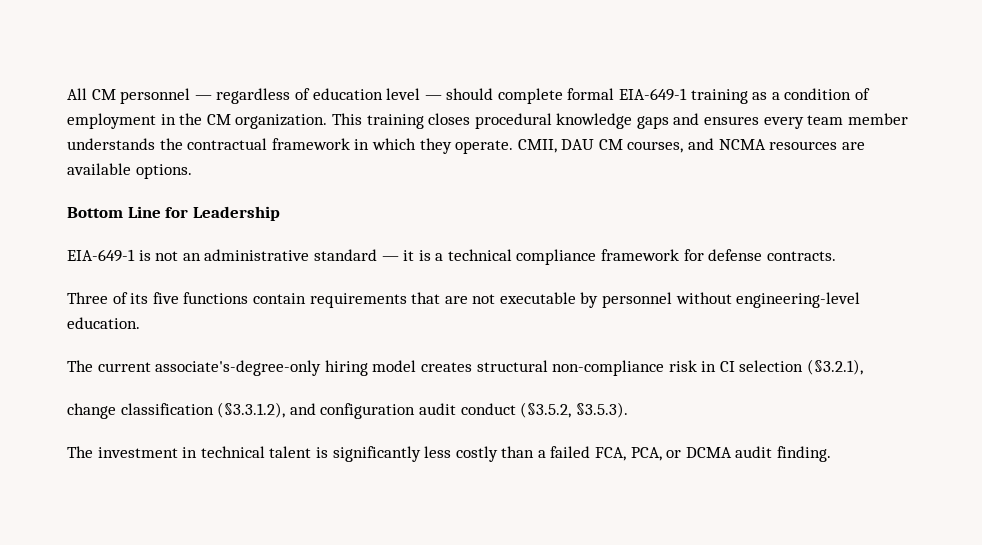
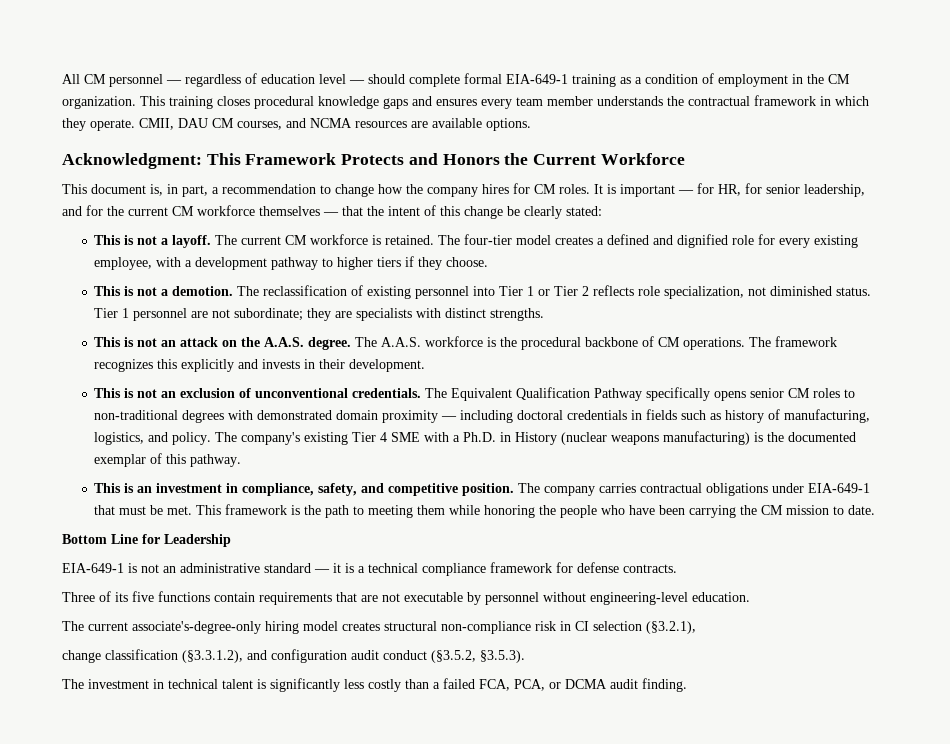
(192, 171) none -> [62,153,685,169] [62,183,865,197] [62,205,602,219] [94,234,859,248] [94,256,489,270] [94,285,872,299] [94,308,545,321] [94,336,838,350] [94,359,426,372] [94,387,856,401] [94,409,871,423] [94,431,857,445] [94,453,242,467] [94,483,871,496] [94,504,876,518] // Acknowledgment: This Framework Protects and Honors the Current Workforce // This document is, in part, a recommendation to change how the company hires for CM roles. It is important — for HR, for senior leadership, and for the current CM workforce themselves — that the intent of this change be clearly stated: // This is not a layoff. The current CM workforce is retained. The four-tier model creates a defined and dignified role for every existing employee, with a development pathway to higher tiers if they choose. // This is not a demotion. The reclassification of existing personnel into Tier 1 or Tier 2 reflects role specialization, not diminished status. Tier 1 personnel are not subordinate; they are specialists with distinct strengths. // This is not an attack on the A.A.S. degree. The A.A.S. workforce is the procedural backbone of CM operations. The framework recognizes this explicitly and invests in their development. // This is not an exclusion of unconventional credentials. The Equivalent Qualification Pathway specifically opens senior CM roles to non-traditional degrees with demonstrated domain proximity — including doctoral credentials in fields such as history of manufacturing, logistics, and policy. The company's existing Tier 4 SME with a Ph.D. in History (nuclear weapons manufacturing) is the documented exemplar of this pathway. // This is an investment in compliance, safety, and competitive position. The company carries contractual obligations under EIA-649-1 that must be met. This framework is the path to meeting them while honoring the people who have been carrying the CM mission to date.

